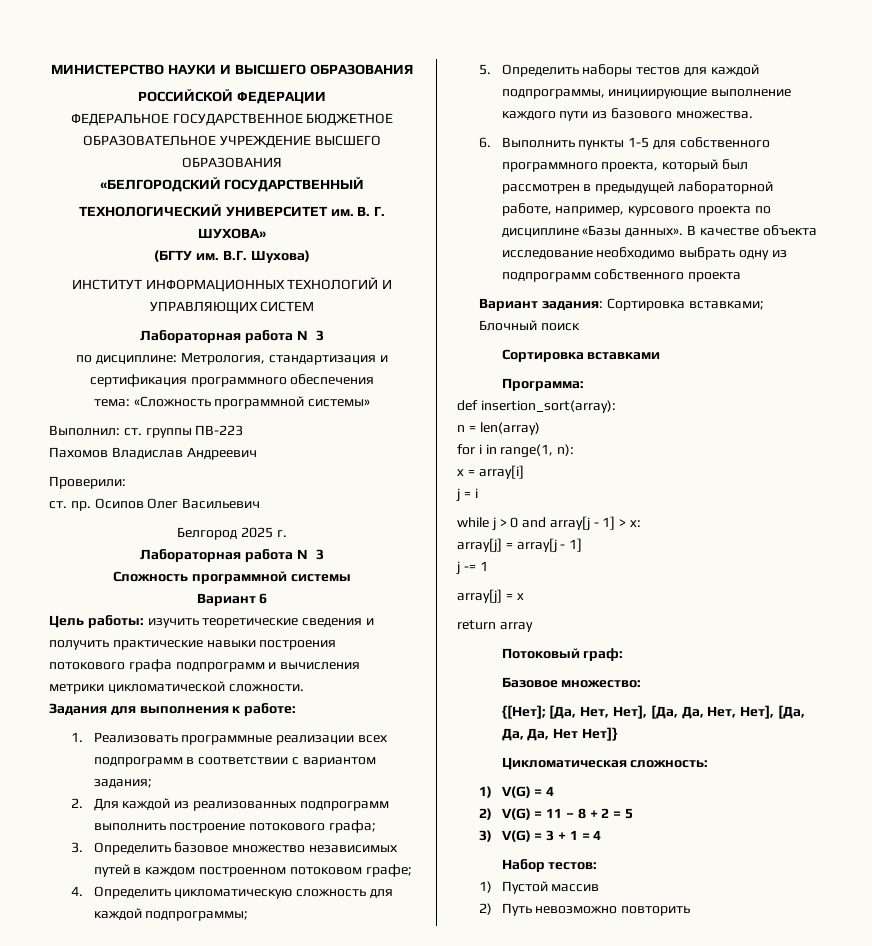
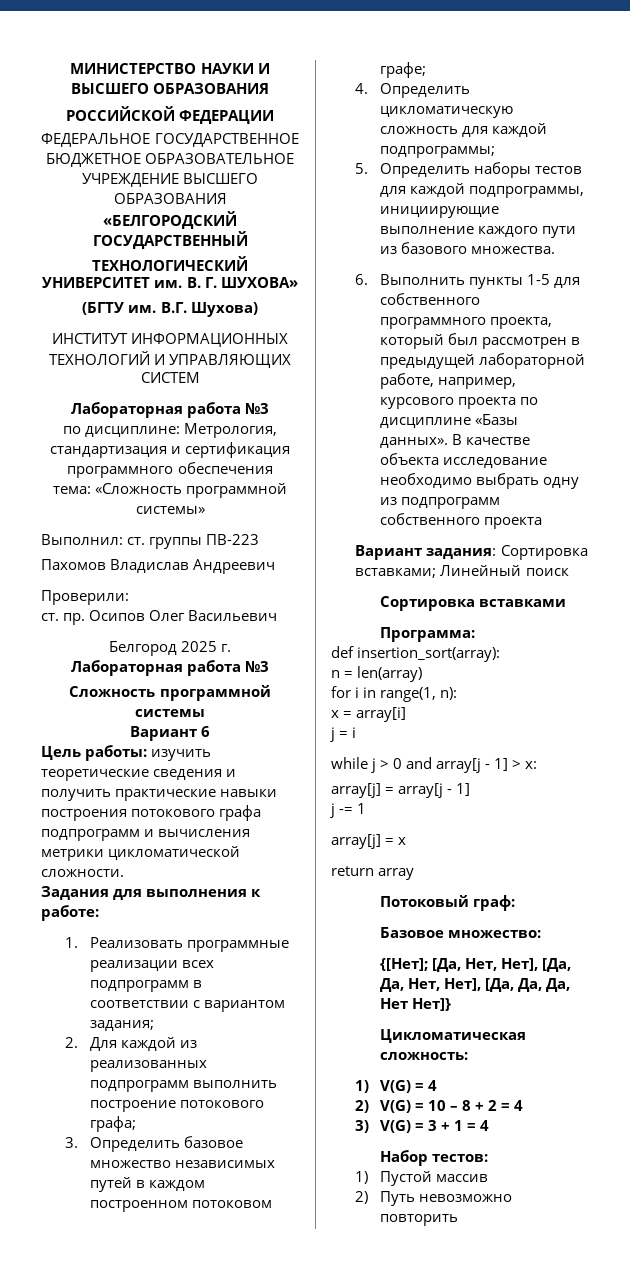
[479,320,538,331] Блочный -> [440,565,522,577] Линейный
[546,808,563,818] 11 -> [427,1100,446,1111] 10
[624,808,633,819] 5 -> [514,1100,524,1111] 4

